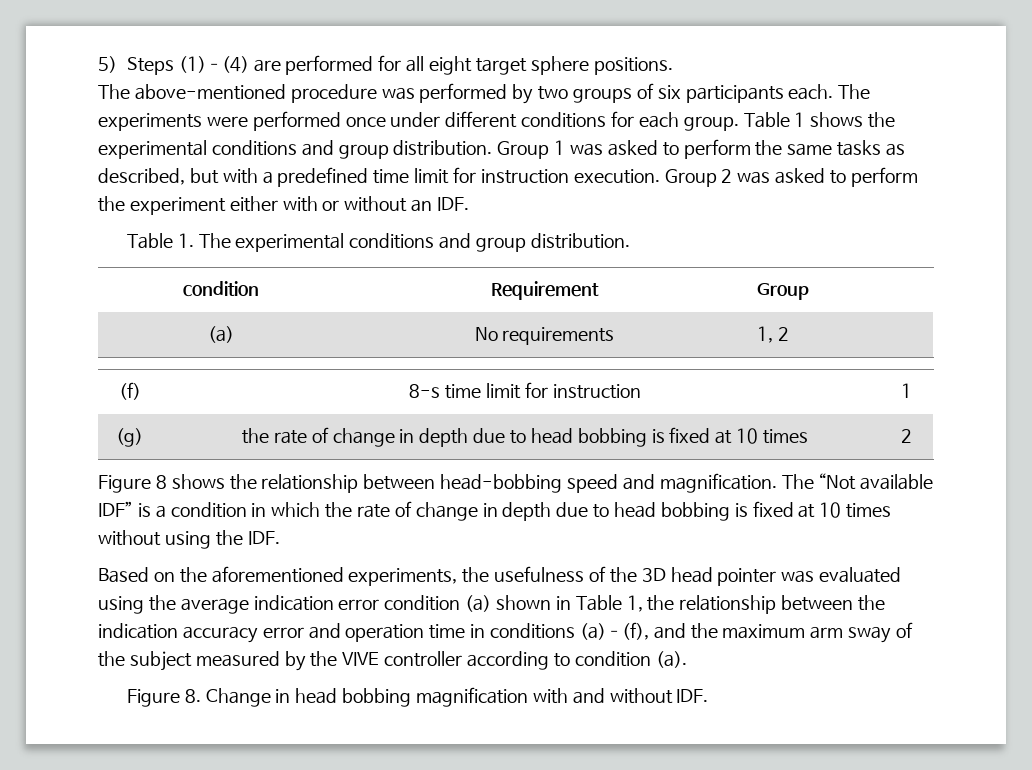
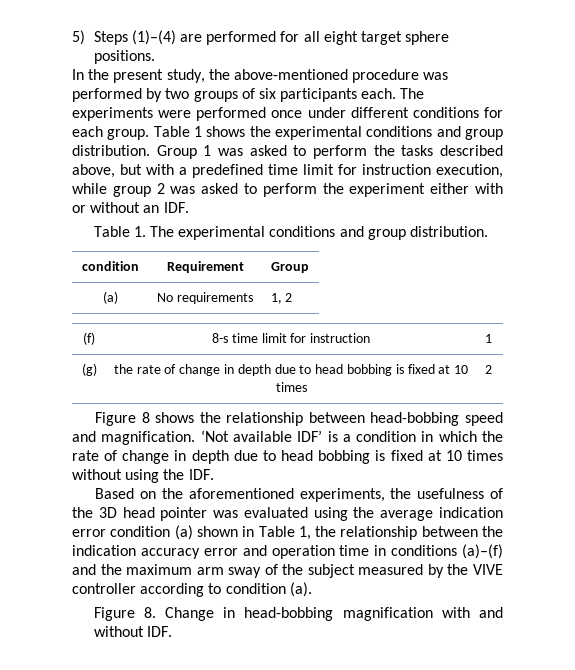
[98,84,130,99] The -> [72,69,230,83] In the present study, the
[787,140,905,156] [98,168,185,185] same tasks as described, -> [401,145,503,156] [72,164,115,178] tasks described above,
[573,169,717,187] execution. Group -> [436,164,503,178] [72,183,151,197] execution, while group
[781,473,934,490] [98,501,133,517] The “Not available IDF” -> [200,430,323,442] ‘Not available IDF’
[579,622,649,640] (a)–(f), -> [462,544,503,559] (a)–(f)
[295,688,412,707] head bobbing -> [244,607,334,621] head-bobbing

